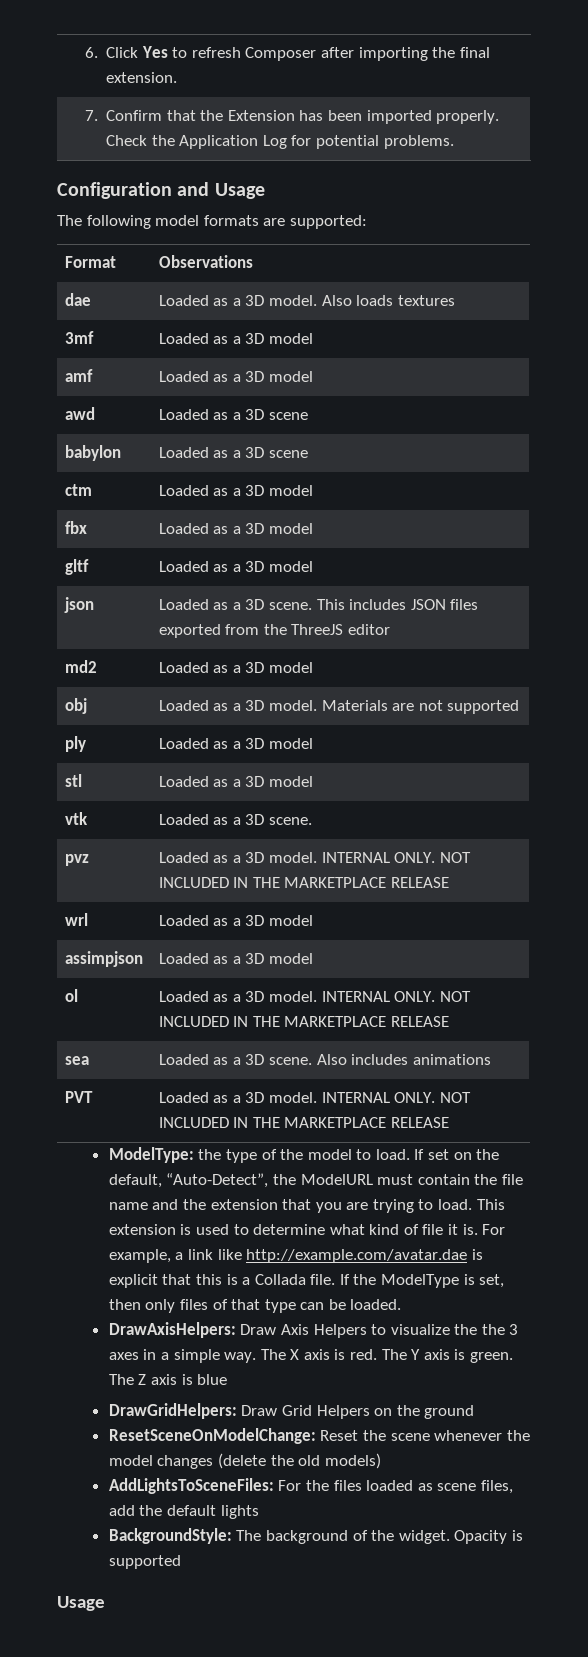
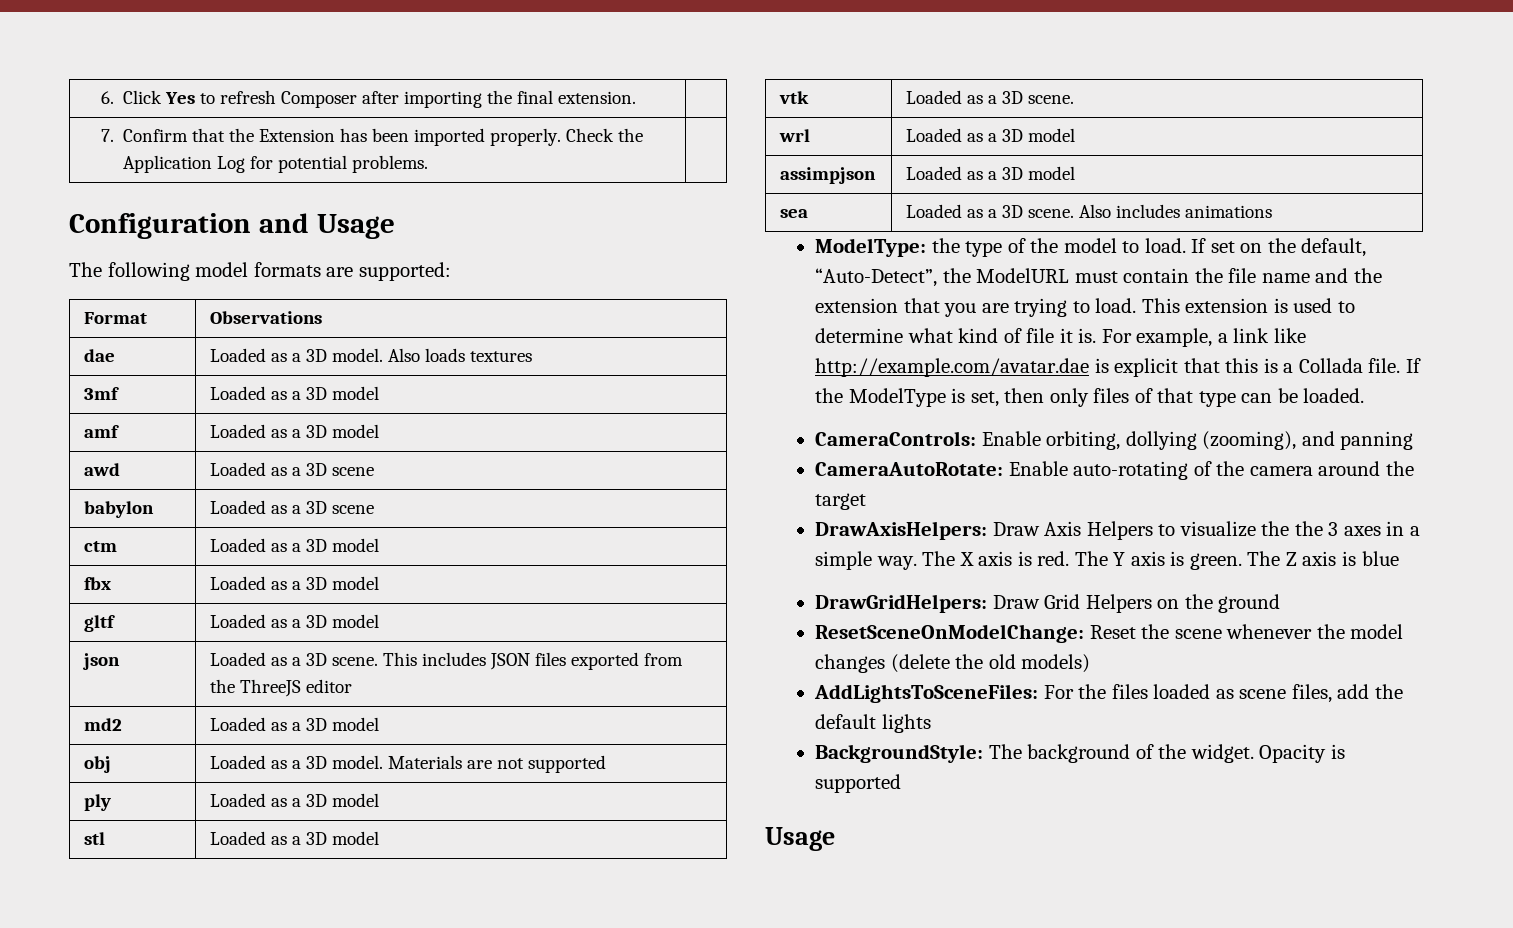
[64,854,89,866] [158,852,471,863] [158,877,450,888] // pvz | Loaded as a 3D model. INTERNAL ONLY. NOT INCLUDED IN THE MARKETPLACE RELEASE -> (1075, 99) none
[64,989,78,1002] [158,991,471,1002] [158,1016,450,1027] // ol | Loaded as a 3D model. INTERNAL ONLY. NOT INCLUDED IN THE MARKETPLACE RELEASE -> (1076, 173) none
[64,1091,93,1103] [158,1092,471,1103] [158,1117,450,1128] // PVT | Loaded as a 3D model. INTERNAL ONLY. NOT INCLUDED IN THE MARKETPLACE RELEASE -> (1273, 211) none
(402, 1304) none -> [814,431,1414,450] [814,461,1414,480] [814,493,866,510] // CameraControls: Enable orbiting, dollying (zooming), and panning // CameraAutoRotate: Enable auto-rotating of the camera around the target

